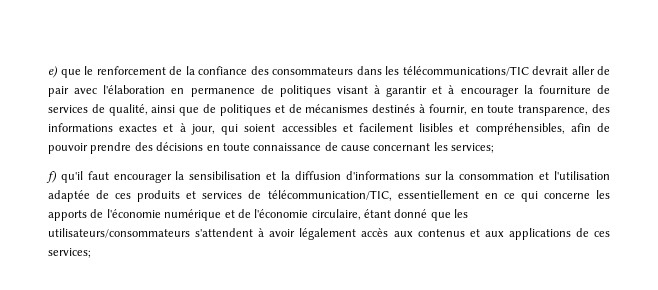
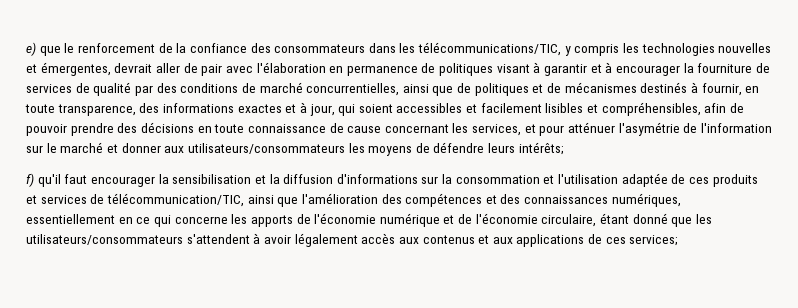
[402,66,529,76] télécommunications/TIC -> [418,42,772,56] [26,62,111,76] télécommunications/TIC, y compris les technologies nouvelles et émergentes,
[108,104,148,116] qualité, -> [93,82,400,96] qualité par des conditions de marché concurrentielles,
[451,143,495,153] services; -> [472,122,772,136] [26,142,564,156] services, et pour atténuer l'asymétrie de l'information sur le marché et donner aux utilisateurs/consommateurs les moyens de défendre leurs intérêts;
(392, 195) none -> [247,193,681,207] ainsi que l'amélioration des compétences et des connaissances numériques,

